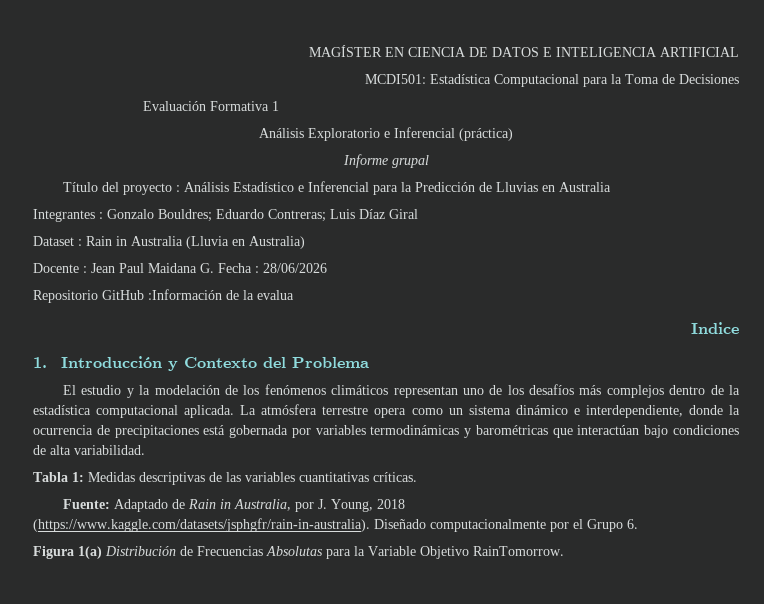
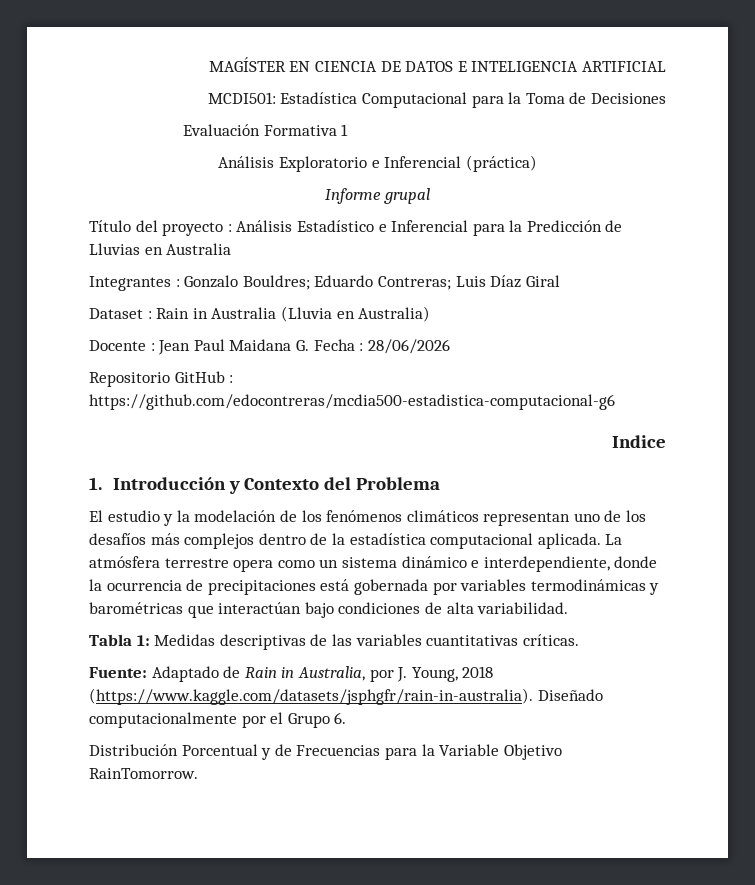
[148,289,294,300] :Información de la evalua -> [229,375,234,383] [89,394,615,410] : https://github.com/edocontreras/mcdia500-estadistica-computacional-g6
[33,546,176,559] Figura 1(a) Distribución -> [89,744,272,760] Distribución Porcentual y
[266,546,323,556] Absolutas -> (381, 750) none

